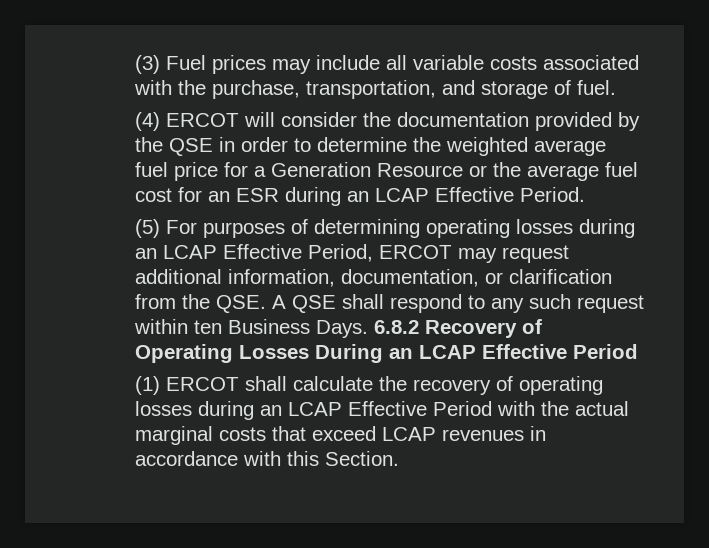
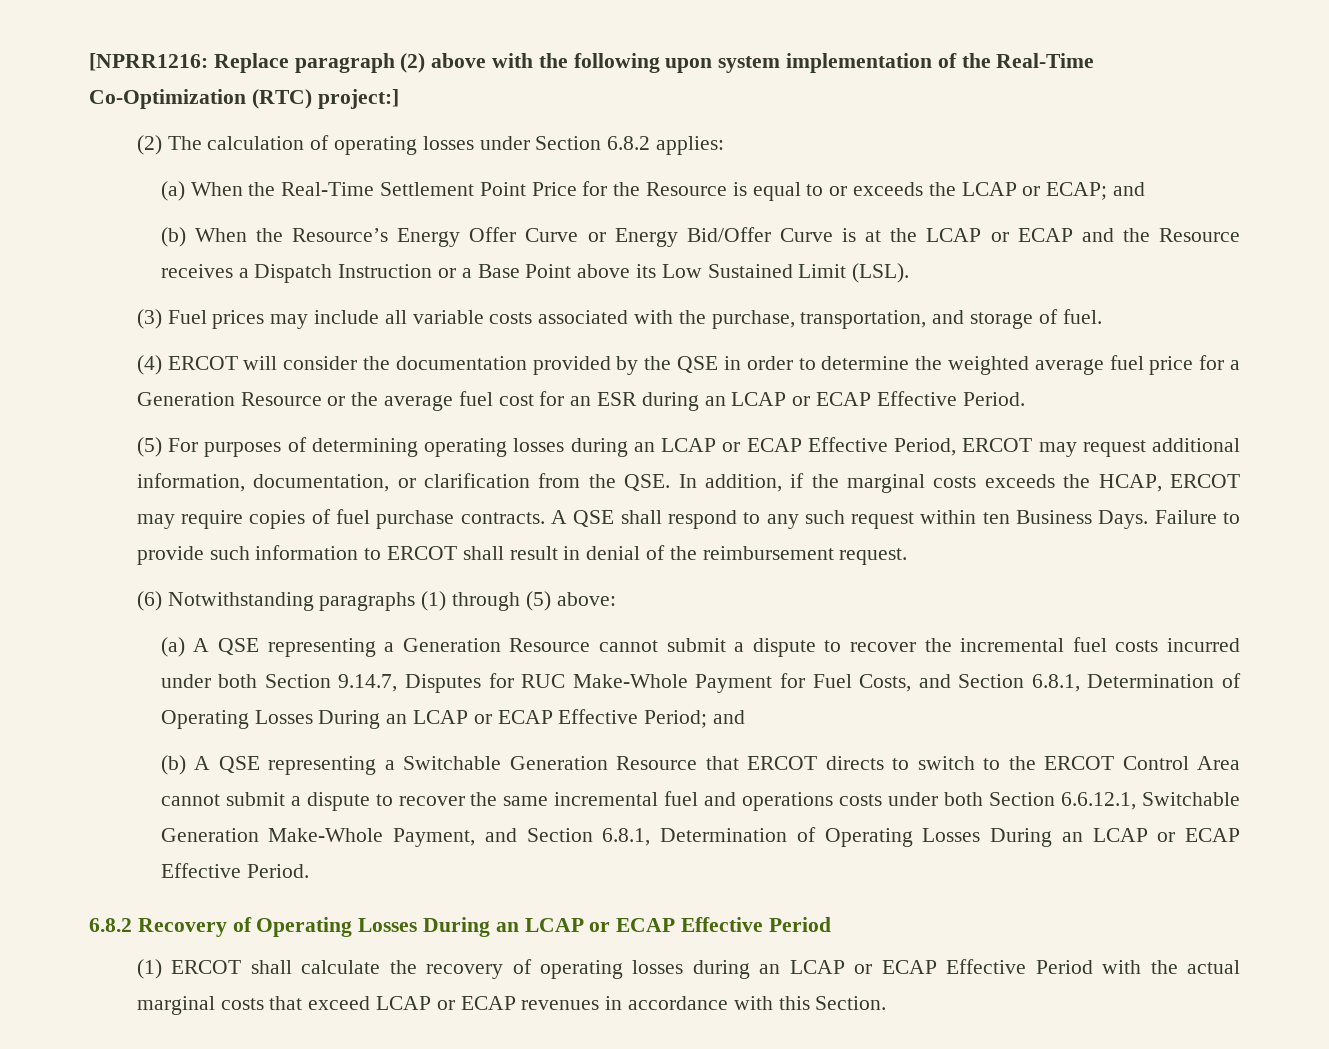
(135, 64) none -> [89,53,1095,73] [89,89,399,109] [136,135,725,155] [160,181,1146,201] [160,227,1240,247] [160,263,910,283] [NPRR1216: Replace paragraph (2) above with the following upon system implementation of the Real-Time Co-Optimization (RTC) project:] // (2) The calculation of operating losses under Section 6.8.2 applies: // (a) When the Real-Time Settlement Point Price for the Resource is equal to or exceeds the LCAP or ECAP; and // (b) When the Resource’s Energy Offer Curve or Energy Bid/Offer Curve is at the LCAP or ECAP and the Resource receives a Dispatch Instruction or a Base Point above its Low Sustained Limit (LSL). //
(430, 195) none -> [792,392,872,406] or ECAP
(218, 252) none -> [722,438,802,452] or ECAP
(267, 304) none -> [678,473,1240,493] [136,509,545,529] In addition, if the marginal costs exceeds the HCAP, ERCOT may require copies of fuel purchase contracts.
(369, 329) none -> [1154,510,1240,524] [136,545,908,565] [136,591,616,611] [160,637,1240,657] [160,673,1241,693] [160,709,745,729] [160,755,1240,775] [160,791,1241,811] [160,827,1240,847] [160,863,309,878] Failure to provide such information to ERCOT shall result in denial of the reimbursement request. // (6) Notwithstanding paragraphs (1) through (5) above: // (a) A QSE representing a Generation Resource cannot submit a dispute to recover the incremental fuel costs incurred under both Section 9.14.7, Disputes for RUC Make-Whole Payment for Fuel Costs, and Section 6.8.1, Determination of Operating Losses During an LCAP or ECAP Effective Period; and // (b) A QSE representing a Switchable Generation Resource that ERCOT directs to switch to the ERCOT Control Area cannot submit a dispute to recover the same incremental fuel and operations costs under both Section 6.6.12.1, Switchable Generation Make-Whole Payment, and Section 6.8.1, Determination of Operating Losses During an LCAP or ECAP Effective Period. //
(477, 352) none -> [589,918,676,932] or ECAP
(343, 409) none -> [854,960,937,974] or ECAP
(437, 434) none -> [436,996,516,1010] or ECAP

